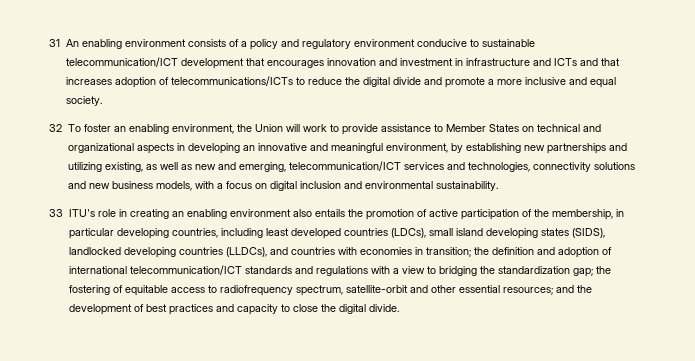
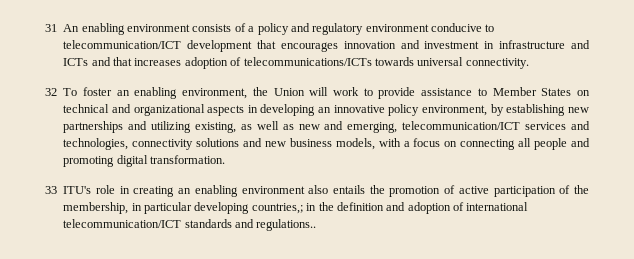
[482,39,536,47] sustainable -> (495, 28) none
[296,77,617,88] [66,96,103,106] to reduce the digital divide and promote a more inclusive and equal society. -> [374,57,529,69] towards universal connectivity.
[309,143,383,153] and meaningful -> [388,104,420,116] policy
[269,181,498,191] digital inclusion and environmental sustainability. -> [460,138,590,150] [63,155,225,167] connecting all people and promoting digital transformation.
[171,228,605,239] [68,247,471,258] countries, including least developed countries (LDCs), small island developing states (SIDS), landlocked developing countries (LLDCs), and countries with economies in transition; -> [251,203,317,214] countries,; in
[315,266,611,277] [68,285,592,296] [68,304,399,315] regulations with a view to bridging the standardization gap; the fostering of equitable access to radiofrequency spectrum, satellite-orbit and other essential resources; and the development of best practices and capacity to close the digital divide. -> [256,219,317,231] regulations..

